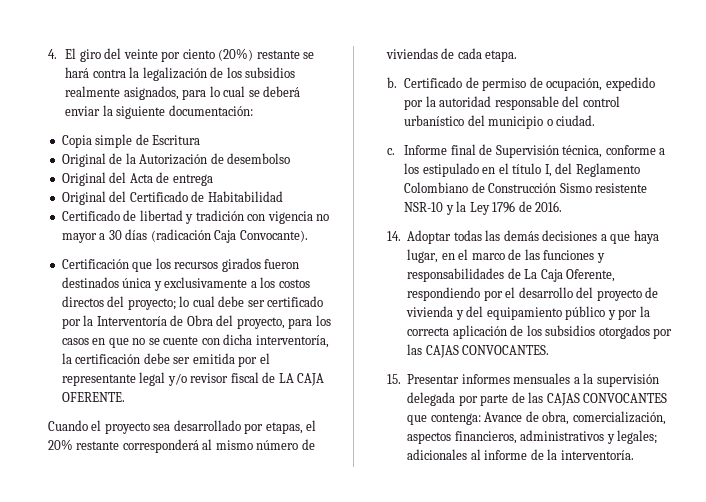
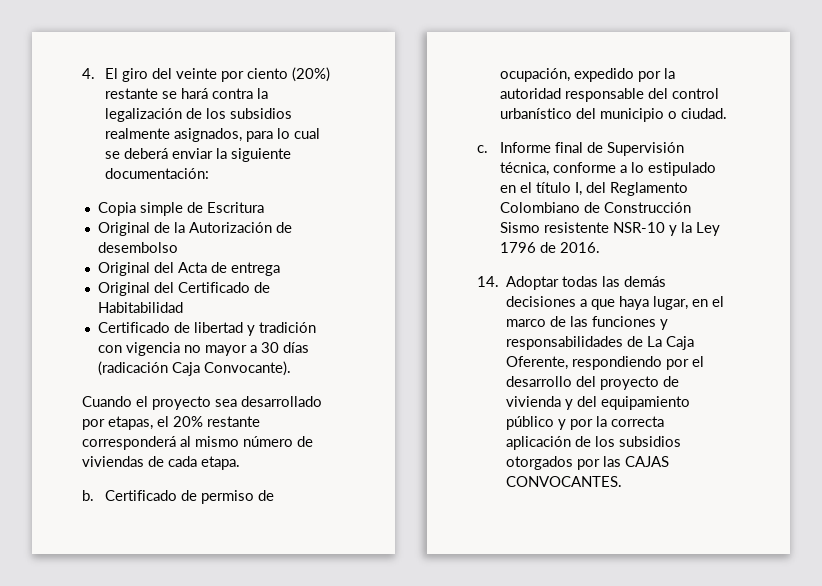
[61,258,300,272] [61,277,310,291] [61,296,324,310] [61,315,331,329] [61,334,329,348] [61,353,270,367] [61,372,325,386] [61,392,125,402] // Certificación que los recursos girados fueron destinados única y exclusivamente a los costos directos del proyecto; lo cual debe ser certificado por la Interventoría de Obra del proyecto, para los casos en que no se cuente con dicha interventoría, la certificación debe ser emitida por el representante legal y/o revisor fiscal de LA CAJA OFERENTE. -> (291, 368) none
[404,163,420,174] los -> [630,162,644,173] lo
[386,373,659,387] [407,392,668,406] [407,411,666,425] [407,430,658,444] [407,449,634,460] // 15. Presentar informes mensuales a la supervisión delegada por parte de las CAJAS CONVOCANTES que contenga: Avance de obra, comercialización, aspectos financieros, administrativos y legales; adicionales al informe de la interventoría. -> (623, 481) none

